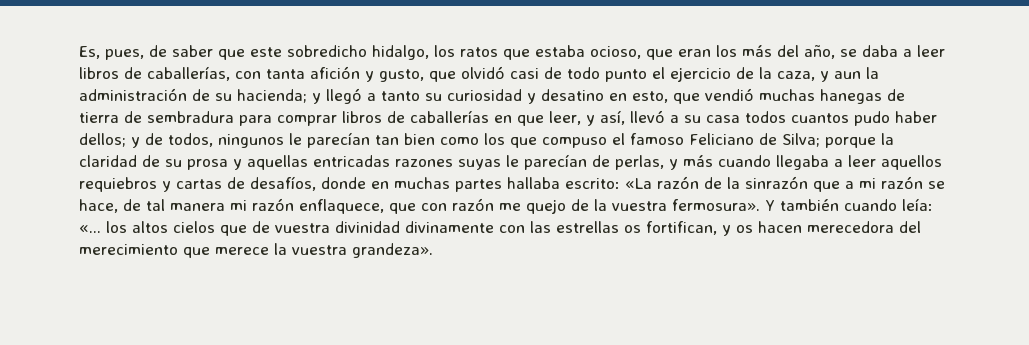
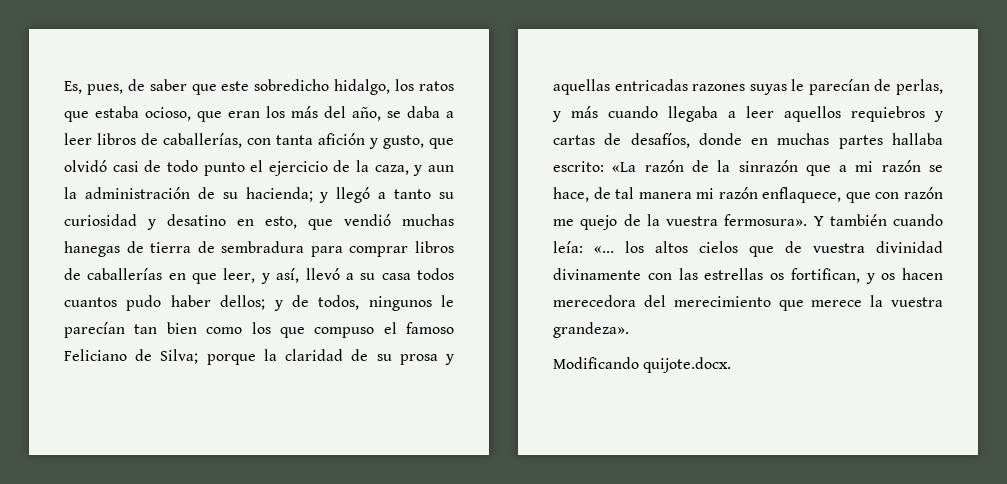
(433, 250) none -> [553,357,732,373] // Modificando quijote.docx.

